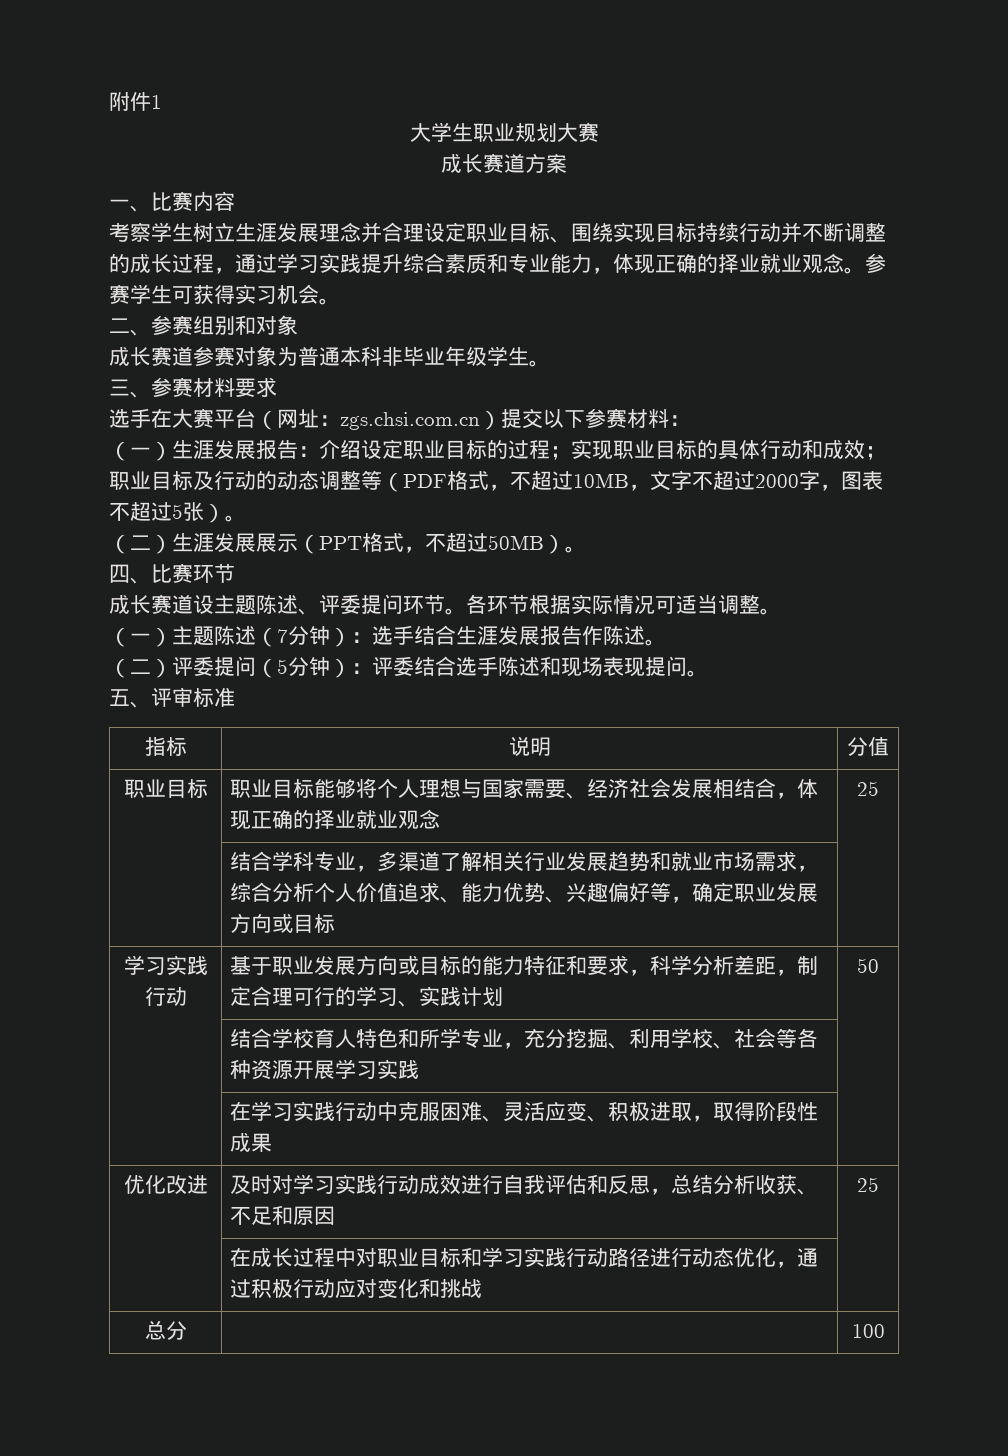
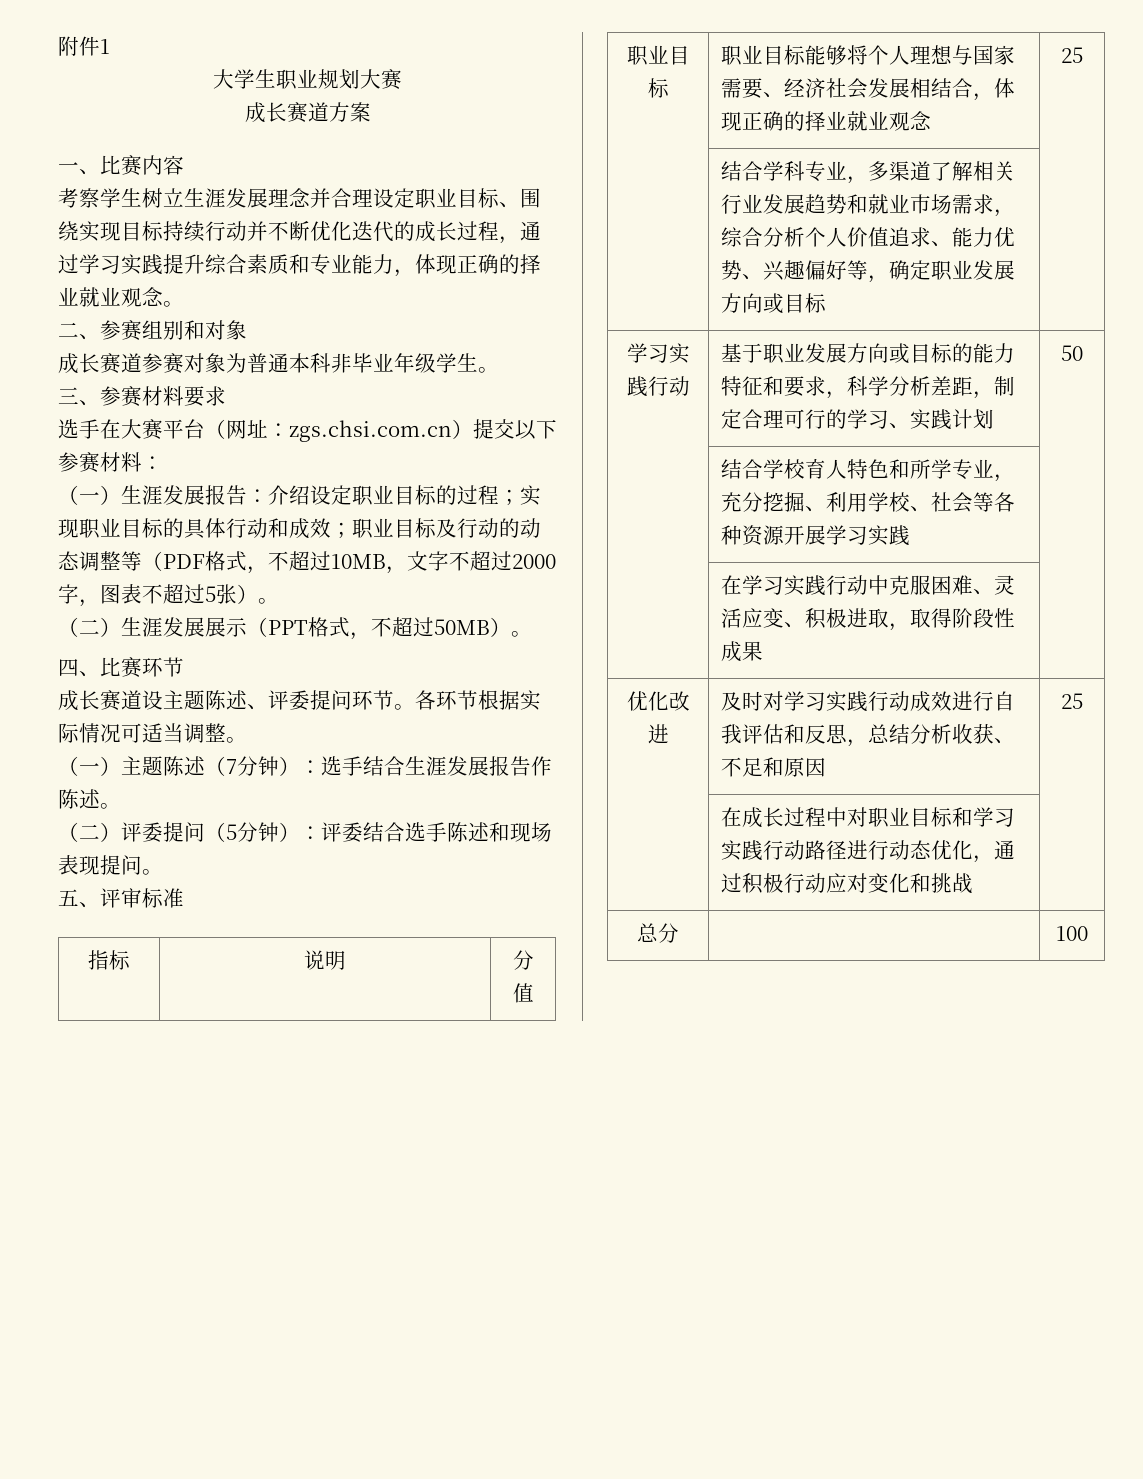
[844,222,886,242] 调整 -> [310,221,394,242] 优化迭代
[865,253,886,273] [109,284,340,305] 参赛学生可获得实习机会。 -> (184, 304) none

